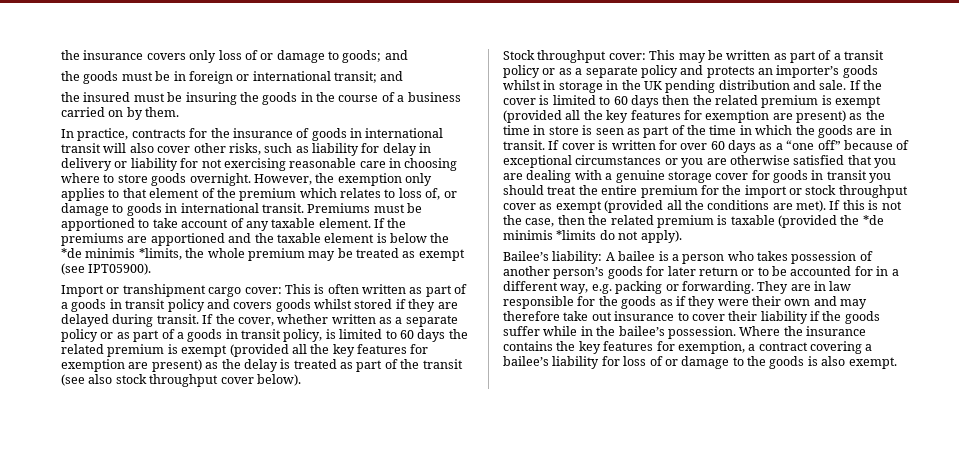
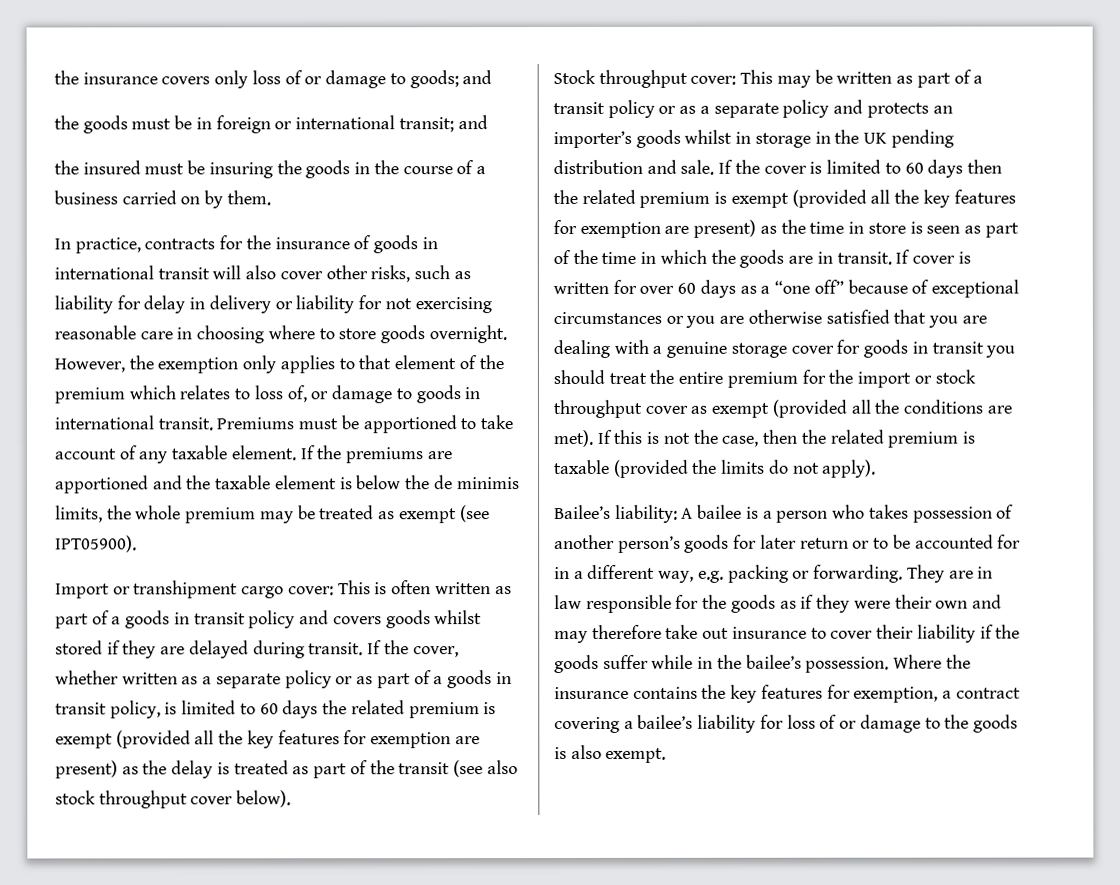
[61,248,182,260] *de minimis *limits, -> [433,475,520,490] [55,505,103,523] de minimis limits,
[862,215,884,225] [503,230,597,240] *de minimis *limits -> [721,459,766,474] limits

